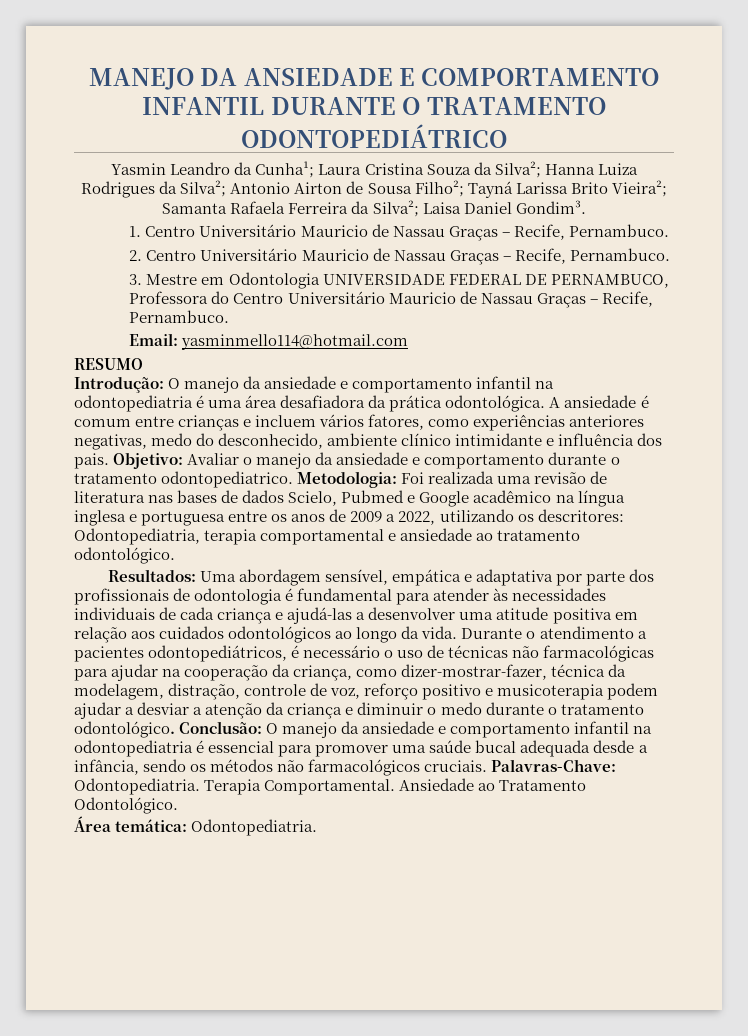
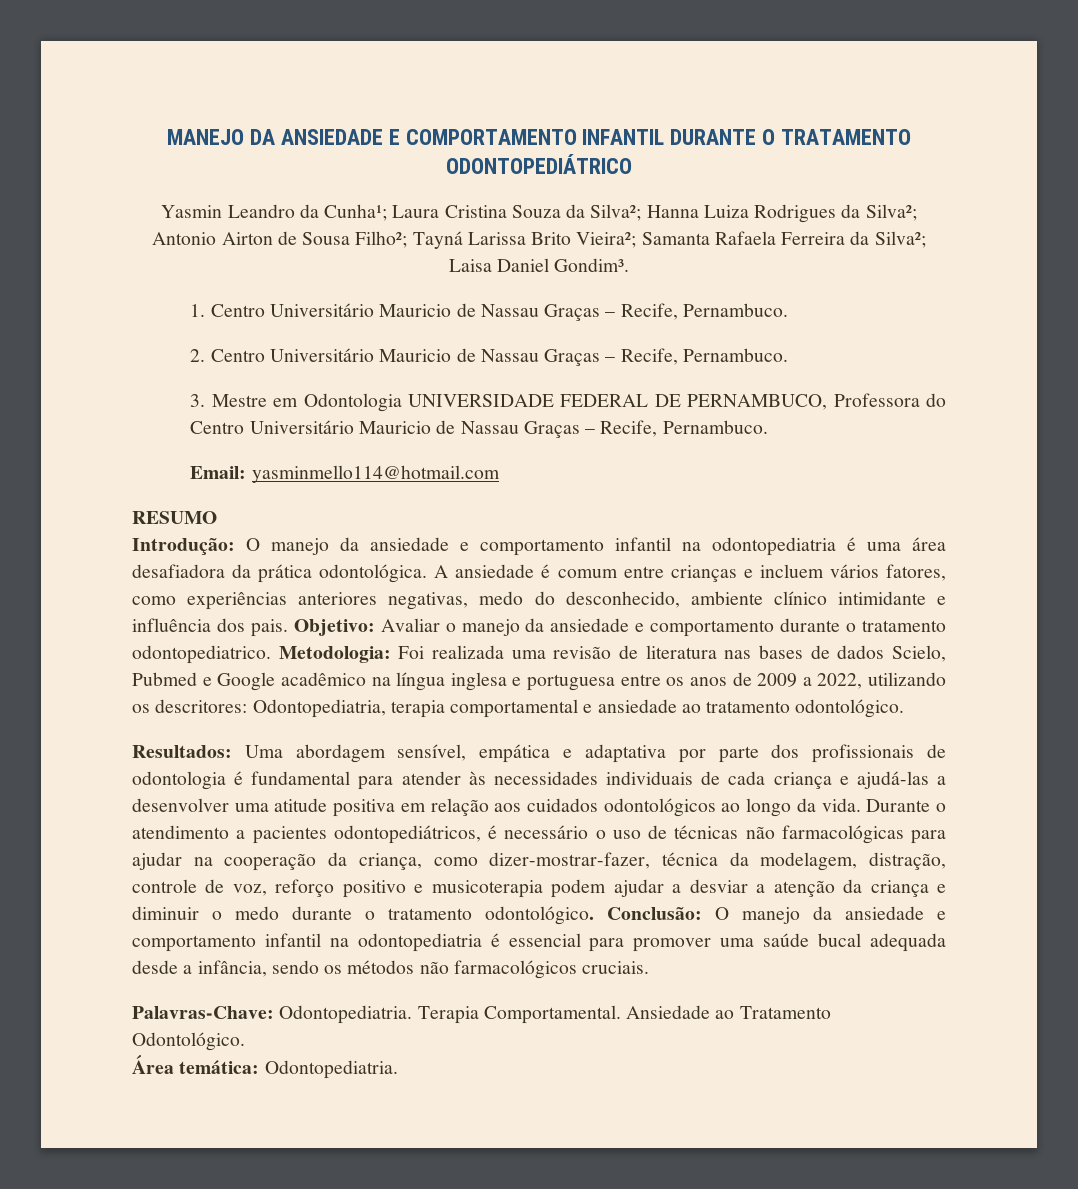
(488, 766) none -> (650, 967) //

